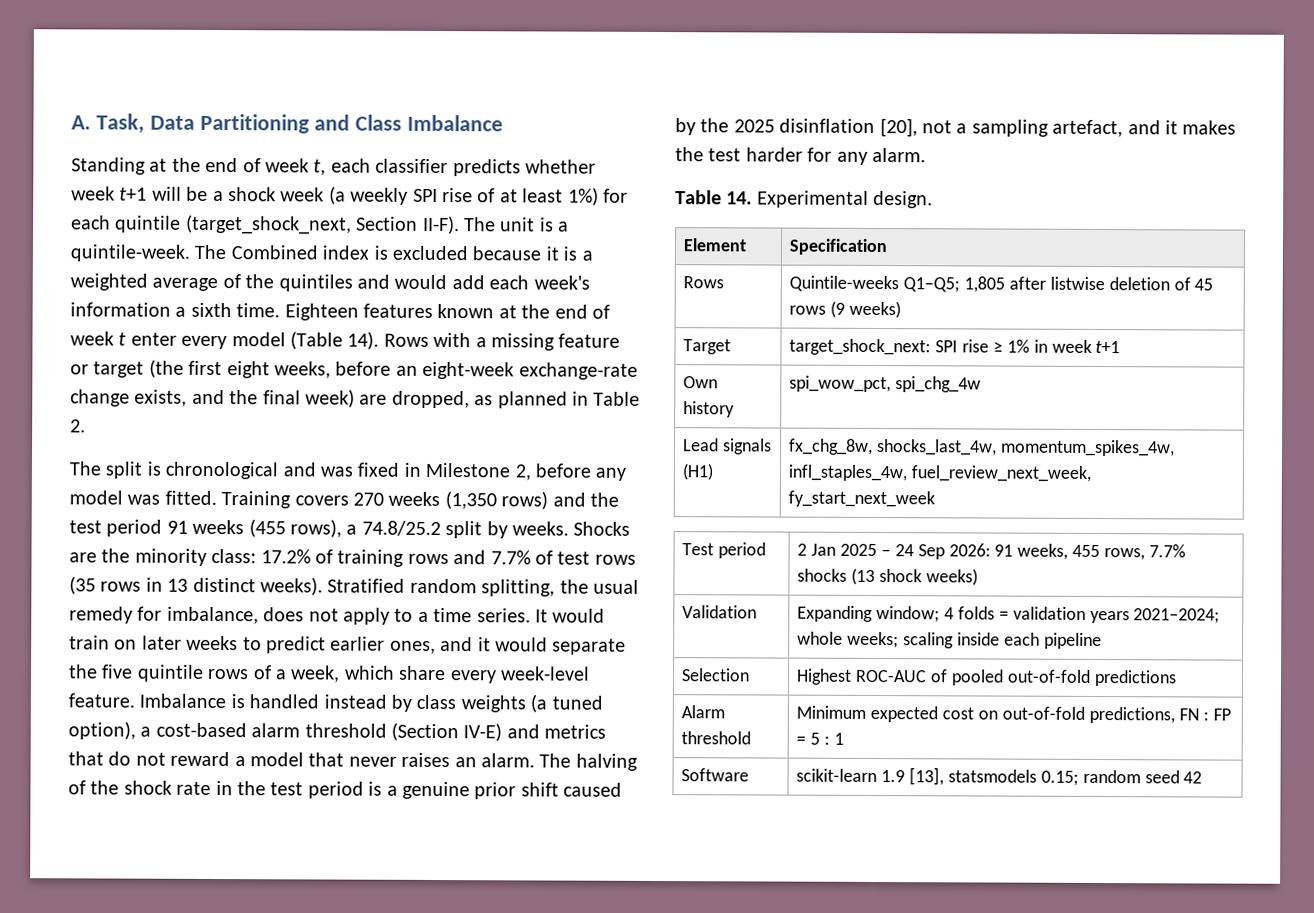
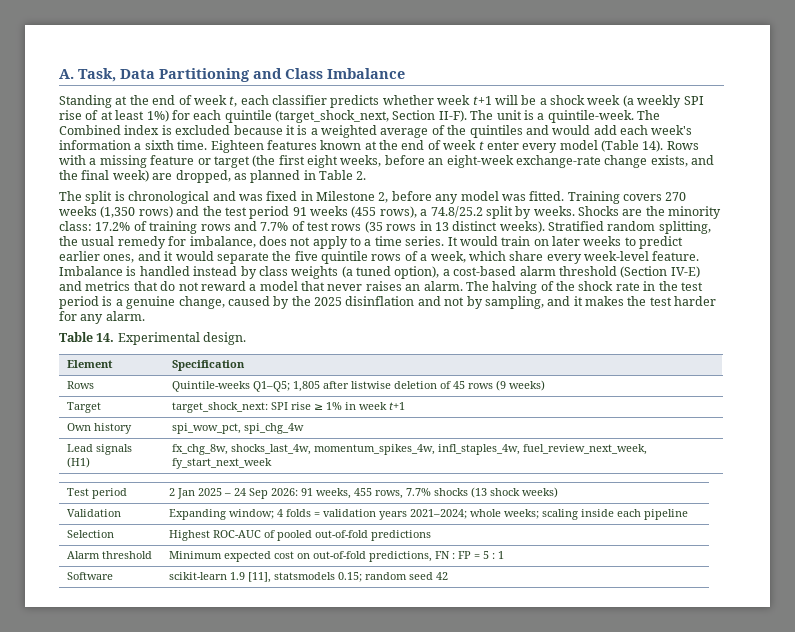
[474,782,559,800] prior shift -> [178,296,225,309] change,
[879,118,1124,138] [20], not a sampling artefact, -> [417,296,544,309] and not by sampling,
[909,767,945,786] [13], -> [247,572,271,583] [11],

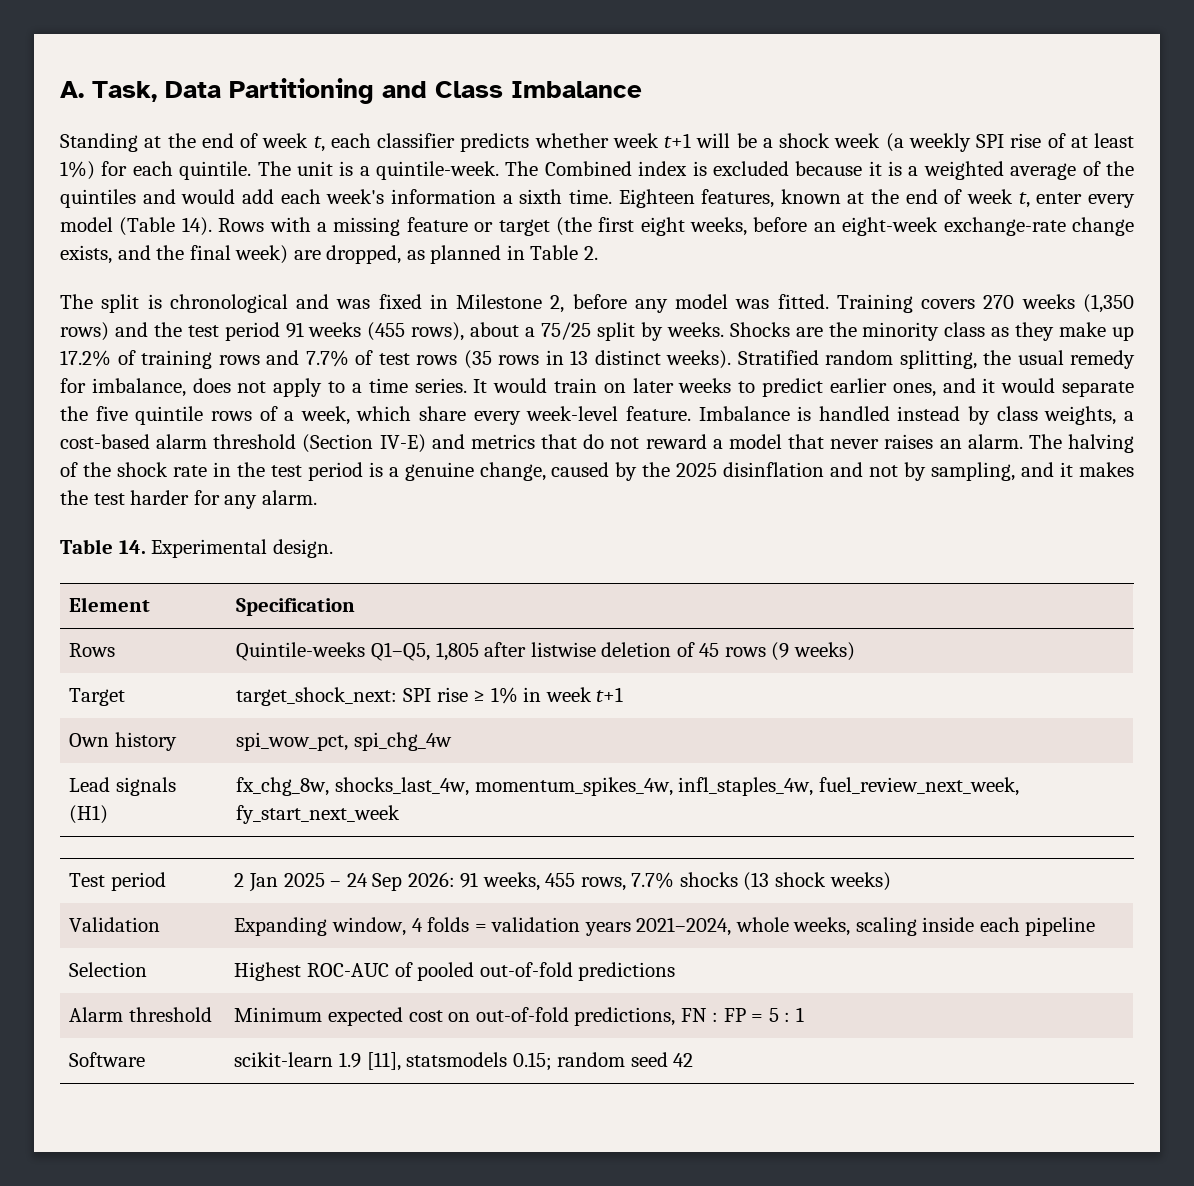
[224,110,467,123] quintile (target_shock_next, Section II-F). -> [179,161,252,180] quintile.
[266,140,317,150] features -> [701,189,775,208] features,
[478,141,484,150] t -> [1018,192,1030,208] t,
[420,206,483,218] a 74.8/25.2 -> [470,322,592,340] about a 75/25
[59,221,92,231] class: -> [944,322,1135,341] class as they make up
[291,266,440,279] weights (a tuned option), -> [1044,406,1117,425] weights,
[252,381,290,392] Q1–Q5; -> [371,642,431,661] Q1–Q5,
[228,509,274,519] window; -> [332,917,407,936] window,
[409,509,539,519] 2021–2024; whole weeks; -> [636,917,851,936] 2021–2024, whole weeks,

